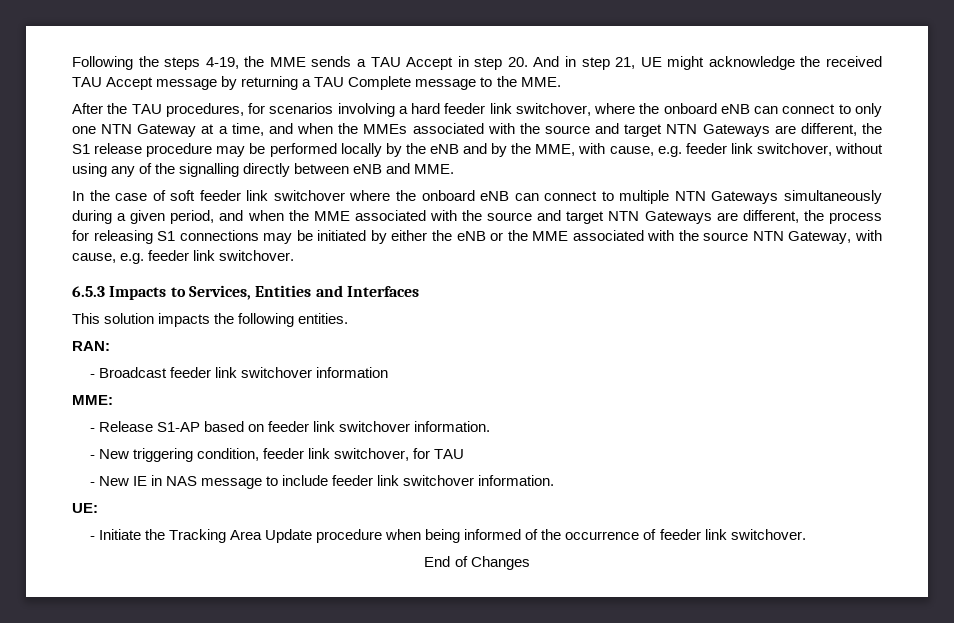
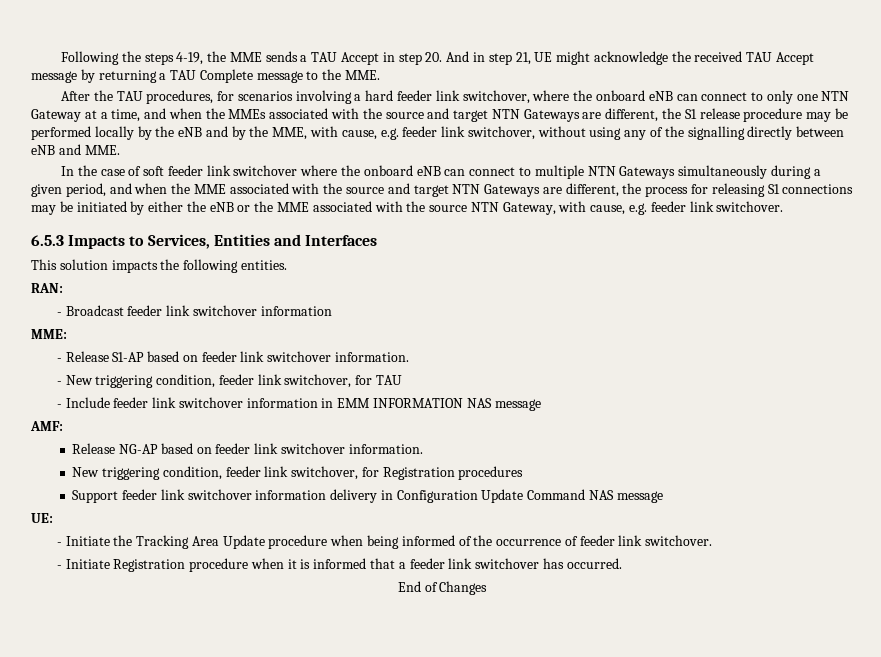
[98,475,555,489] New IE in NAS message to include feeder link switchover information. -> [65,397,541,411] [30,421,63,431] [72,443,423,454] [72,466,524,480] [72,489,663,503] Include feeder link switchover information in EMM INFORMATION NAS message // AMF: // Release NG-AP based on feeder link switchover information. // New triggering condition, feeder link switchover, for Registration procedures // Support feeder link switchover information delivery in Configuration Update Command NAS message
(806, 534) none -> [56,558,622,572] // - Initiate Registration procedure when it is informed that a feeder link switchover has occurred.

